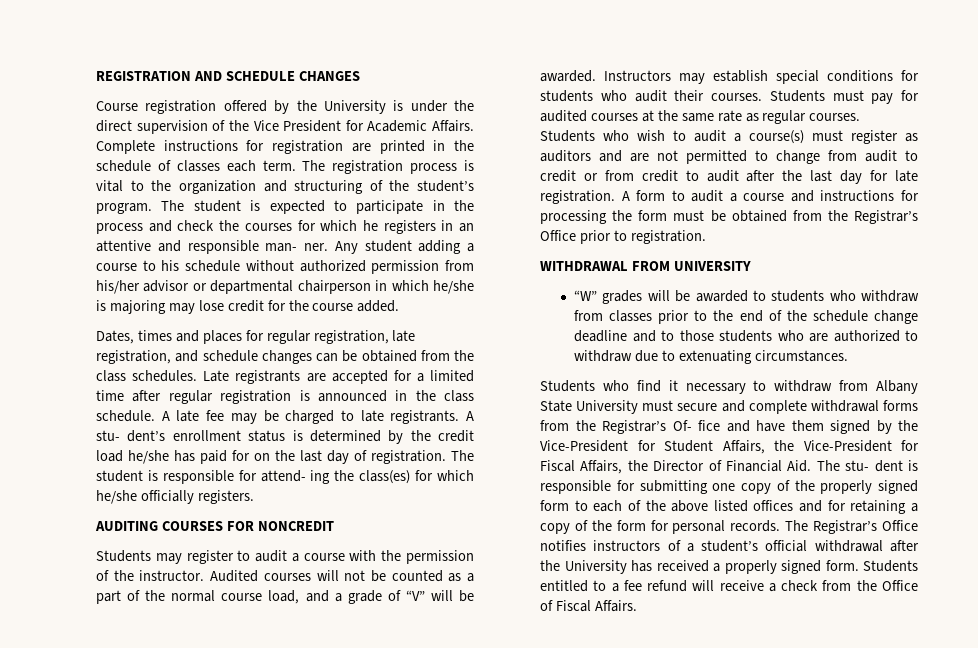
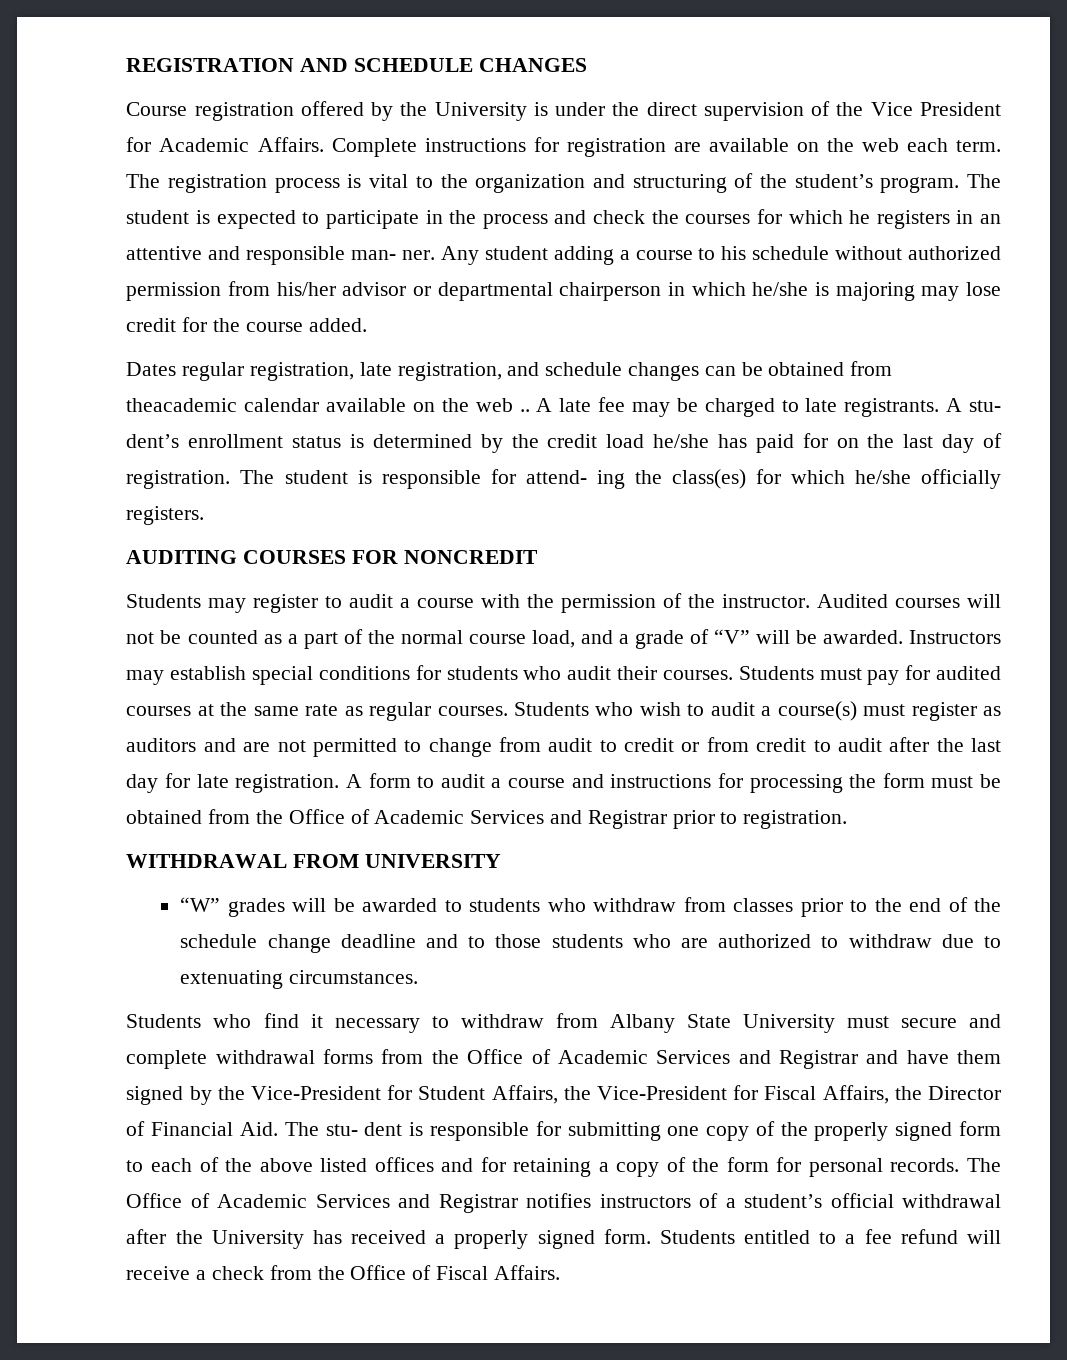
[379,140,474,154] [96,160,220,172] printed in the schedule of classes -> [708,138,899,152] available on the web
[96,330,264,344] Dates, times and places for -> [126,362,177,376] Dates
[454,350,475,361] [96,370,475,384] [96,390,475,404] [96,410,156,422] the class schedules. Late registrants are accepted for a limited time after regular registration is announced in the class schedule. -> [126,398,530,412] theacademic calendar available on the web ..
[854,210,918,224] [540,230,577,241] Registrar’s Office -> [288,809,667,829] Office of Academic Services and Registrar
[602,420,721,434] Registrar’s Of- fice -> [467,1049,858,1069] Office of Academic Services and Registrar
[813,520,918,534] Registrar’s Office -> [126,1193,518,1213] Office of Academic Services and Registrar

